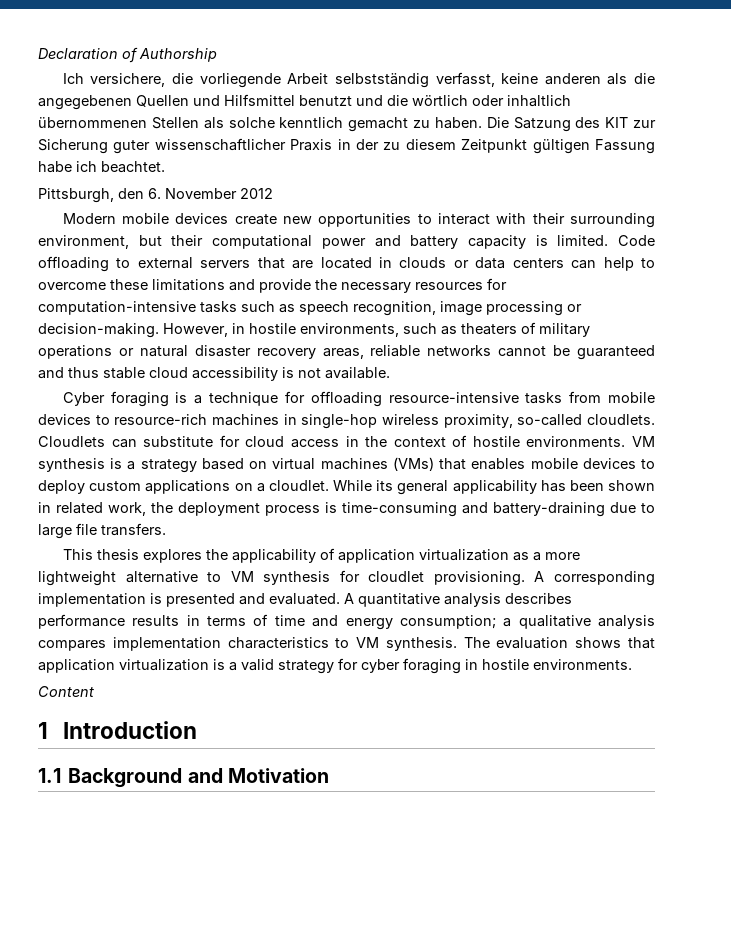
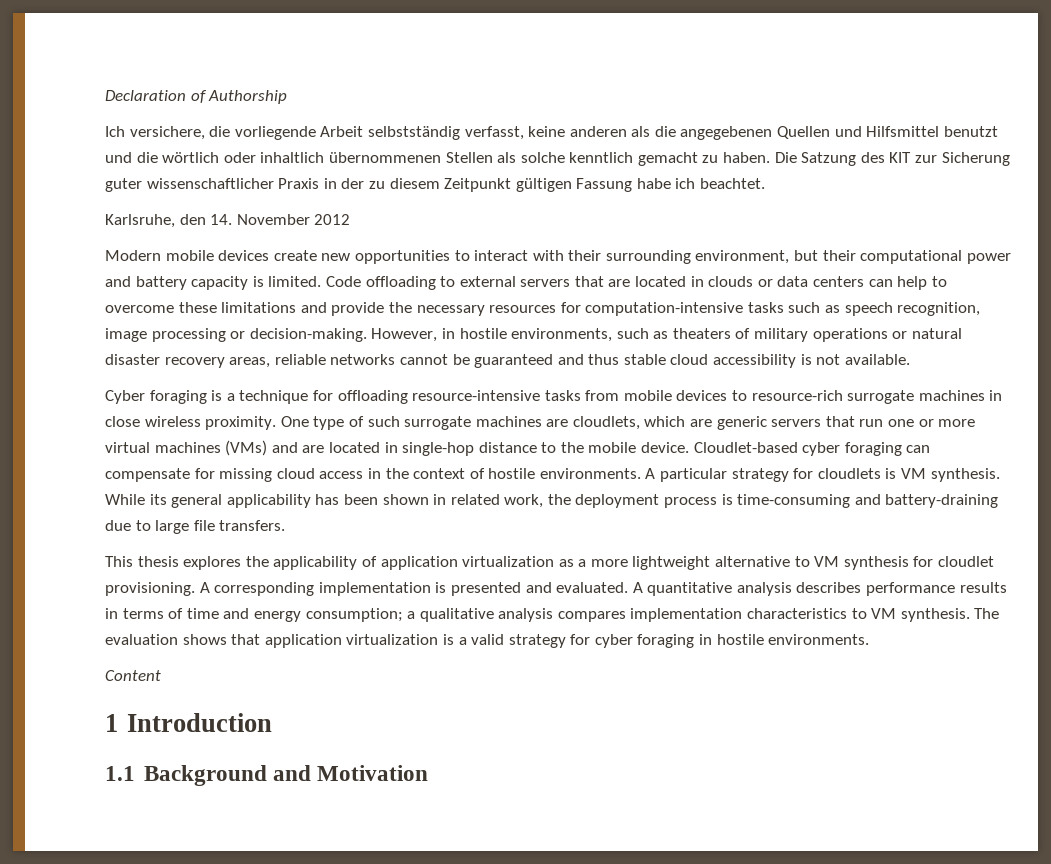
[38,188,161,203] Pittsburgh, den 6. -> [105,214,233,228] Karlsruhe, den 14.
(208, 419) none -> [847,390,915,404] surrogate
[301,414,655,429] [38,435,240,448] single-hop wireless proximity, so-called cloudlets. Cloudlets can substitute for -> [105,416,976,430] [105,440,931,456] [105,468,273,482] close wireless proximity. One type of such surrogate machines are cloudlets, which are generic servers that run one or more virtual machines (VMs) and are located in single-hop distance to the mobile device. Cloudlet-based cyber foraging can compensate for missing
[631,436,655,447] [38,457,655,473] [38,480,329,494] VM synthesis is a strategy based on virtual machines (VMs) that enables mobile devices to deploy custom applications on a cloudlet. -> [645,468,1000,482] A particular strategy for cloudlets is VM synthesis.

